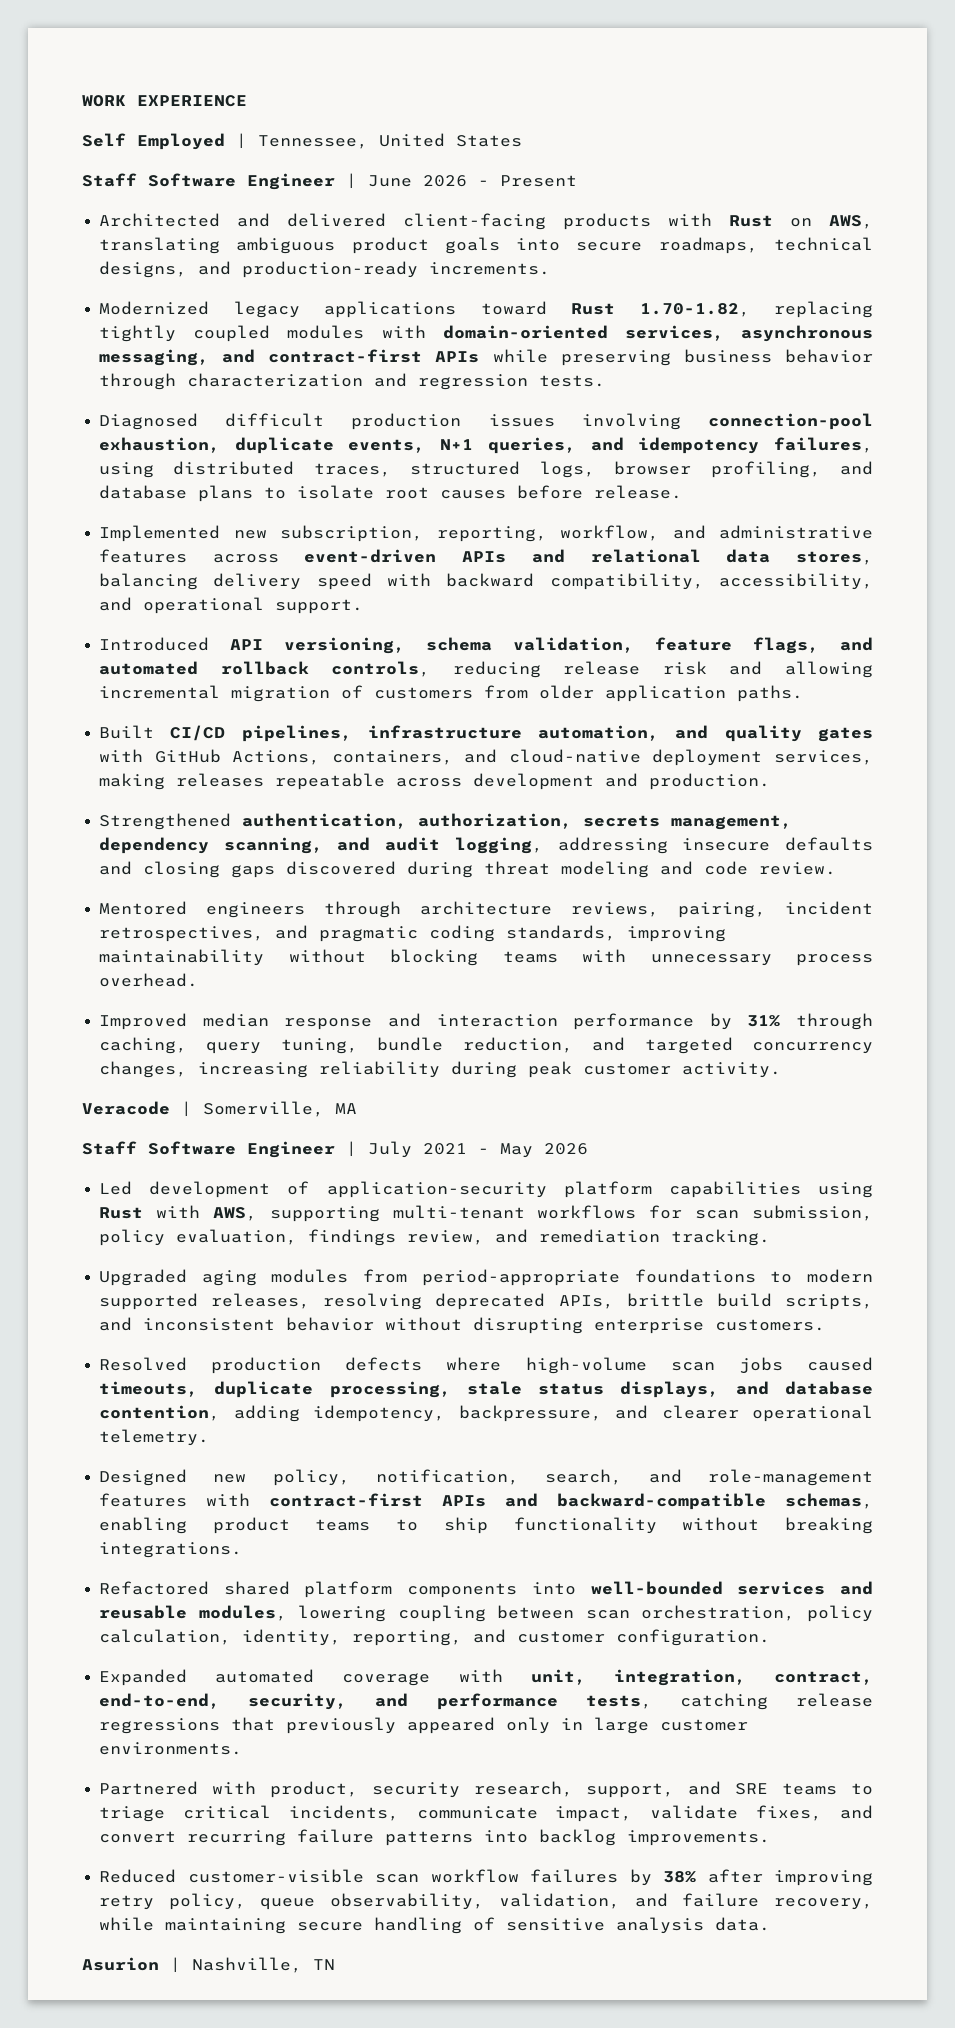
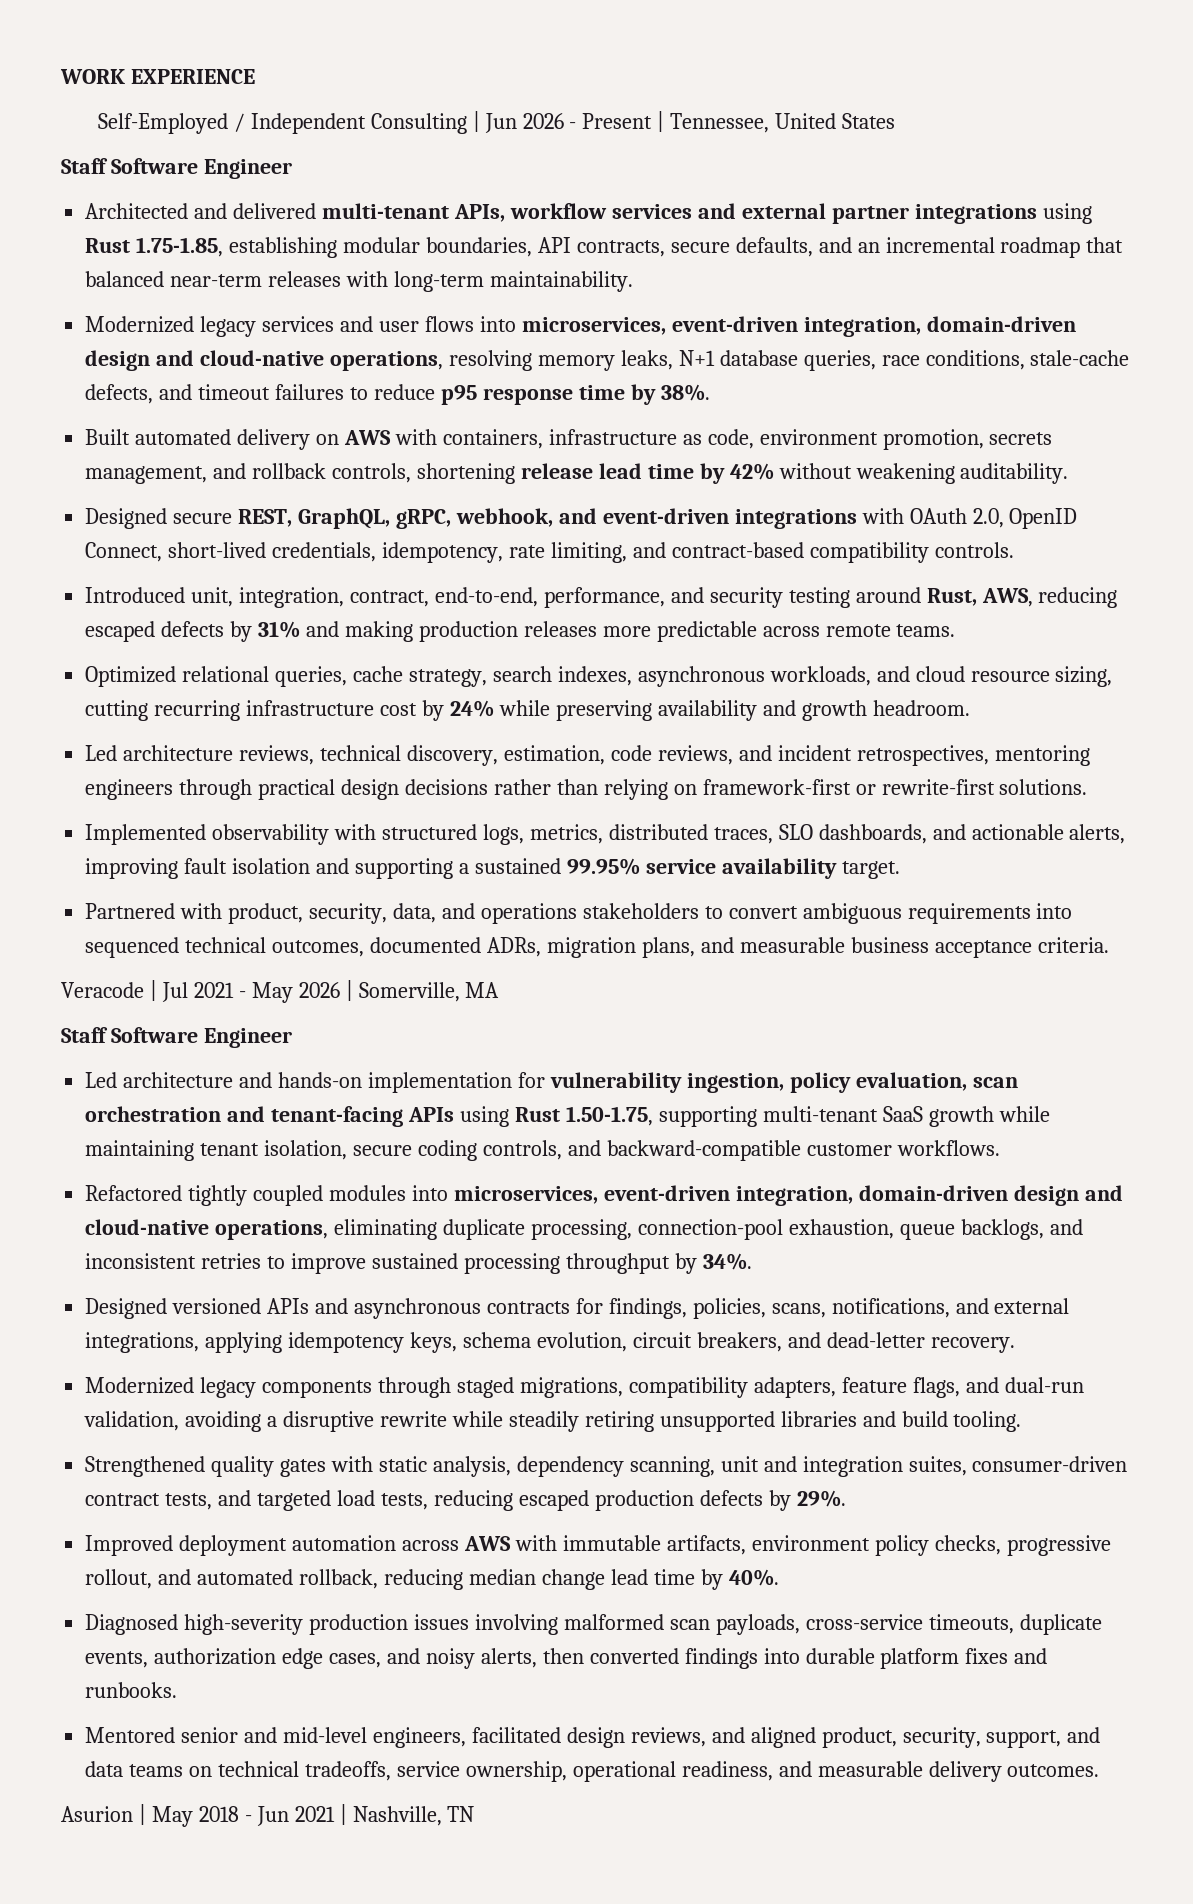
[82,133,225,150] Self Employed -> [97,111,653,134] Self-Employed / Independent Consulting | Jun 2026 - Present
[346,173,577,189] [99,213,873,230] [99,237,873,254] [99,261,551,278] [99,301,873,318] [99,325,873,342] [99,349,873,366] [99,373,606,390] [99,413,873,430] [99,437,874,454] [99,461,873,478] [99,485,683,502] [99,525,873,542] [99,549,874,565] [99,573,873,590] [99,597,364,614] [99,637,873,654] [99,661,873,678] [99,685,804,702] [99,725,874,742] [99,749,873,766] [99,773,771,790] [99,813,793,830] [99,837,874,854] [99,861,837,878] [99,901,873,918] [99,925,727,942] [99,949,873,966] [99,973,199,987] [99,1013,873,1030] [99,1037,873,1054] [99,1061,782,1078] [82,1101,170,1115] | June 2026 - Present // Architected and delivered client-facing products with Rust on AWS, translating ambiguous product goals into secure roadmaps, technical designs, and production-ready increments. // Modernized legacy applications toward Rust 1.70-1.82, replacing tightly coupled modules with domain-oriented services, asynchronous messaging, and contract-first APIs while preserving business behavior through characterization and regression tests. // Diagnosed difficult production issues involving connection-pool exhaustion, duplicate events, N+1 queries, and idempotency failures, using distributed traces, structured logs, browser profiling, and database plans to isolate root causes before release. // Implemented new subscription, reporting, workflow, and administrative features across event-driven APIs and relational data stores, balancing delivery speed with backward compatibility, accessibility, and operational support. // Introduced API versioning, schema validation, feature flags, and automated rollback controls, reducing release risk and allowing incremental migration of customers from older application paths. // Built CI/CD pipelines, infrastructure automation, and quality gates with GitHub Actions, containers, and cloud-native deployment services, making releases repeatable across development and production. // Strengthened authentication, authorization, secrets management, dependency scanning, and audit logging, addressing insecure defaults and closing gaps discovered during threat modeling and code review. // Mentored engineers through architecture reviews, pairing, incident retrospectives, and pragmatic coding standards, improving maintainability without blocking teams with unnecessary process overhead. // Improved median response and interaction performance by 31% through caching, query tuning, bundle reduction, and targeted concurrency changes, increasing reliability during peak customer activity. // Veracode -> [85,203,1092,224] [85,237,1124,258] [85,271,633,292] [85,316,1076,337] [85,350,1130,371] [85,384,710,405] [85,429,1053,450] [85,463,1069,484] [85,508,1078,529] [85,542,1014,563] [85,587,1118,608] [85,621,956,642] [85,666,1113,687] [85,700,970,721] [85,745,1090,766] [85,779,1088,800] [85,824,1126,845] [85,858,900,879] [85,903,1073,924] [85,937,1109,958] [61,980,340,1003] // Architected and delivered multi-tenant APIs, workflow services and external partner integrations using Rust 1.75-1.85, establishing modular boundaries, API contracts, secure defaults, and an incremental roadmap that balanced near-term releases with long-term maintainability. // Modernized legacy services and user flows into microservices, event-driven integration, domain-driven design and cloud-native operations, resolving memory leaks, N+1 database queries, race conditions, stale-cache defects, and timeout failures to reduce p95 response time by 38%. // Built automated delivery on AWS with containers, infrastructure as code, environment promotion, secrets management, and rollback controls, shortening release lead time by 42% without weakening auditability. // Designed secure REST, GraphQL, gRPC, webhook, and event-driven integrations with OAuth 2.0, OpenID Connect, short-lived credentials, idempotency, rate limiting, and contract-based compatibility controls. // Introduced unit, integration, contract, end-to-end, performance, and security testing around Rust, AWS, reducing escaped defects by 31% and making production releases more predictable across remote teams. // Optimized relational queries, cache strategy, search indexes, asynchronous workloads, and cloud resource sizing, cutting recurring infrastructure cost by 24% while preserving availability and growth headroom. // Led architecture reviews, technical discovery, estimation, code reviews, and incident retrospectives, mentoring engineers through practical design decisions rather than relying on framework-first or rewrite-first solutions. // Implemented observability with structured logs, metrics, distributed traces, SLO dashboards, and actionable alerts, improving fault isolation and supporting a sustained 99.95% service availability target. // Partnered with product, security, data, and operations stakeholders to convert ambiguous requirements into sequenced technical outcomes, documented ADRs, migration plans, and measurable business acceptance criteria. // Veracode | Jul 2021 - May 2026
[346,1141,588,1158] [99,1181,873,1198] [99,1205,873,1222] [99,1229,771,1246] [99,1269,874,1286] [99,1293,873,1310] [99,1317,826,1334] [99,1357,873,1374] [99,1381,874,1398] [99,1405,874,1422] [99,1429,210,1446] [99,1469,874,1486] [99,1493,874,1510] [99,1517,874,1534] [99,1542,243,1558] [99,1581,874,1598] [99,1605,873,1622] [99,1629,771,1646] [99,1669,873,1686] [99,1693,873,1710] [99,1717,749,1734] [99,1742,243,1755] [99,1781,873,1798] [99,1805,874,1822] [99,1829,771,1846] [99,1869,873,1886] [99,1893,874,1910] [99,1917,771,1934] [82,1957,159,1971] | July 2021 - May 2026 // Led development of application-security platform capabilities using Rust with AWS, supporting multi-tenant workflows for scan submission, policy evaluation, findings review, and remediation tracking. // Upgraded aging modules from period-appropriate foundations to modern supported releases, resolving deprecated APIs, brittle build scripts, and inconsistent behavior without disrupting enterprise customers. // Resolved production defects where high-volume scan jobs caused timeouts, duplicate processing, stale status displays, and database contention, adding idempotency, backpressure, and clearer operational telemetry. // Designed new policy, notification, search, and role-management features with contract-first APIs and backward-compatible schemas, enabling product teams to ship functionality without breaking integrations. // Refactored shared platform components into well-bounded services and reusable modules, lowering coupling between scan orchestration, policy calculation, identity, reporting, and customer configuration. // Expanded automated coverage with unit, integration, contract, end-to-end, security, and performance tests, catching release regressions that previously appeared only in large customer environments. // Partnered with product, security research, support, and SRE teams to triage critical incidents, communicate impact, validate fixes, and convert recurring failure patterns into backlog improvements. // Reduced customer-visible scan workflow failures by 38% after improving retry policy, queue observability, validation, and failure recovery, while maintaining secure handling of sensitive analysis data. // Asurion -> [85,1072,1018,1093] [85,1106,1050,1127] [85,1140,1000,1161] [85,1185,1123,1206] [85,1219,1083,1240] [85,1253,752,1274] [85,1298,1070,1319] [85,1332,1015,1353] [85,1377,1084,1398] [84,1411,1022,1432] [85,1456,1128,1477] [85,1490,846,1511] [85,1535,1111,1556] [85,1569,779,1590] [85,1614,1102,1635] [85,1648,1048,1669] [85,1682,178,1698] [85,1727,1101,1748] [85,1761,1100,1782] [61,1804,335,1827] // Led architecture and hands-on implementation for vulnerability ingestion, policy evaluation, scan orchestration and tenant-facing APIs using Rust 1.50-1.75, supporting multi-tenant SaaS growth while maintaining tenant isolation, secure coding controls, and backward-compatible customer workflows. // Refactored tightly coupled modules into microservices, event-driven integration, domain-driven design and cloud-native operations, eliminating duplicate processing, connection-pool exhaustion, queue backlogs, and inconsistent retries to improve sustained processing throughput by 34%. // Designed versioned APIs and asynchronous contracts for findings, policies, scans, notifications, and external integrations, applying idempotency keys, schema evolution, circuit breakers, and dead-letter recovery. // Modernized legacy components through staged migrations, compatibility adapters, feature flags, and dual-run validation, avoiding a disruptive rewrite while steadily retiring unsupported libraries and build tooling. // Strengthened quality gates with static analysis, dependency scanning, unit and integration suites, consumer-driven contract tests, and targeted load tests, reducing escaped production defects by 29%. // Improved deployment automation across AWS with immutable artifacts, environment policy checks, progressive rollout, and automated rollback, reducing median change lead time by 40%. // Diagnosed high-severity production issues involving malformed scan payloads, cross-service timeouts, duplicate events, authorization edge cases, and noisy alerts, then converted findings into durable platform fixes and runbooks. // Mentored senior and mid-level engineers, facilitated design reviews, and aligned product, security, support, and data teams on technical tradeoffs, service ownership, operational readiness, and measurable delivery outcomes. // Asurion | May 2018 - Jun 2021

